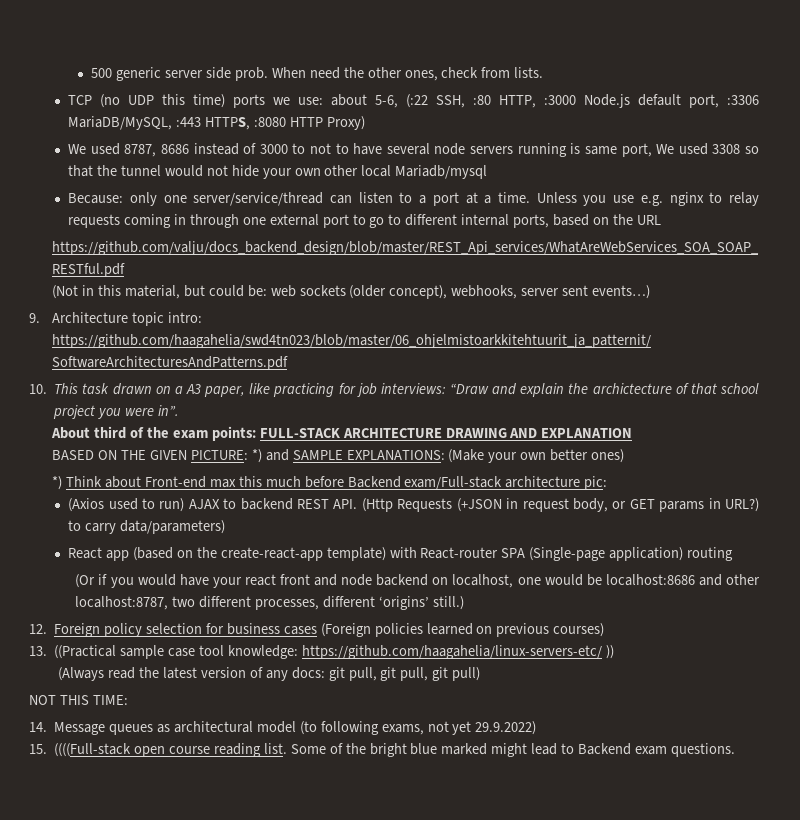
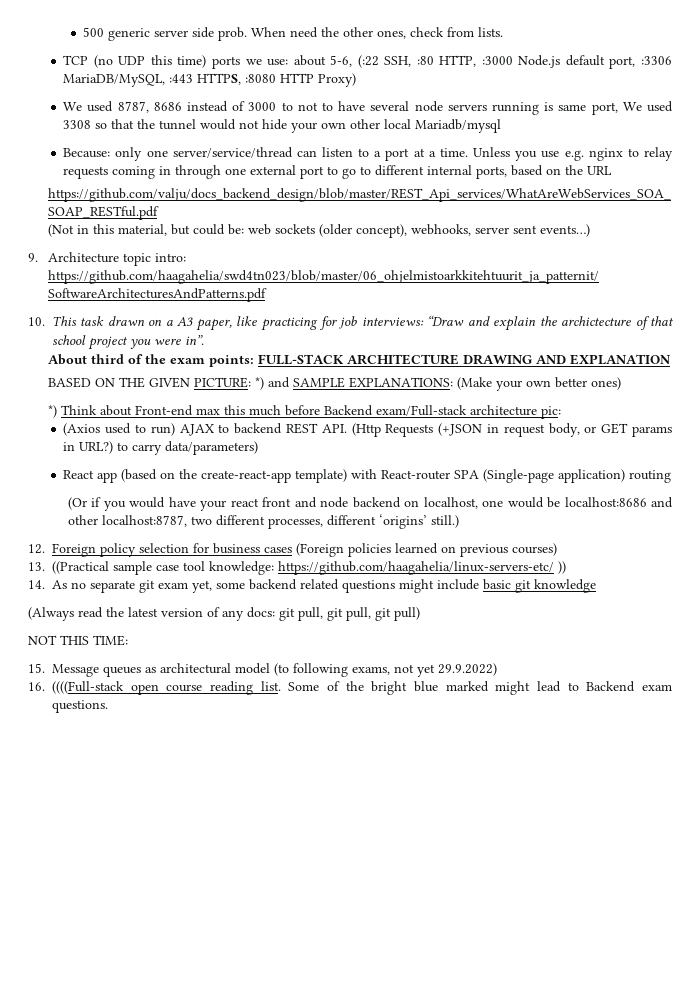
(614, 652) none -> [28,579,596,593] // 14. As no separate git exam yet, some backend related questions might include basic git knowledge
[29,722,47,732] 14. -> [28,663,45,673] 15.
[29,744,47,754] 15. -> [28,682,45,691] 16.

